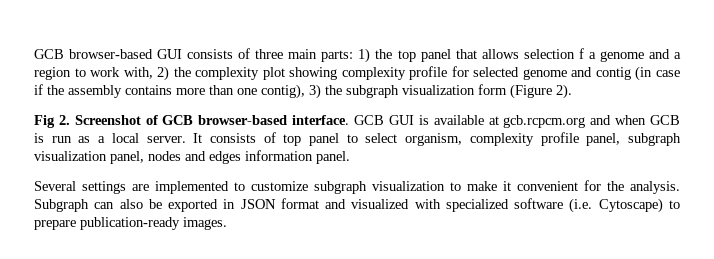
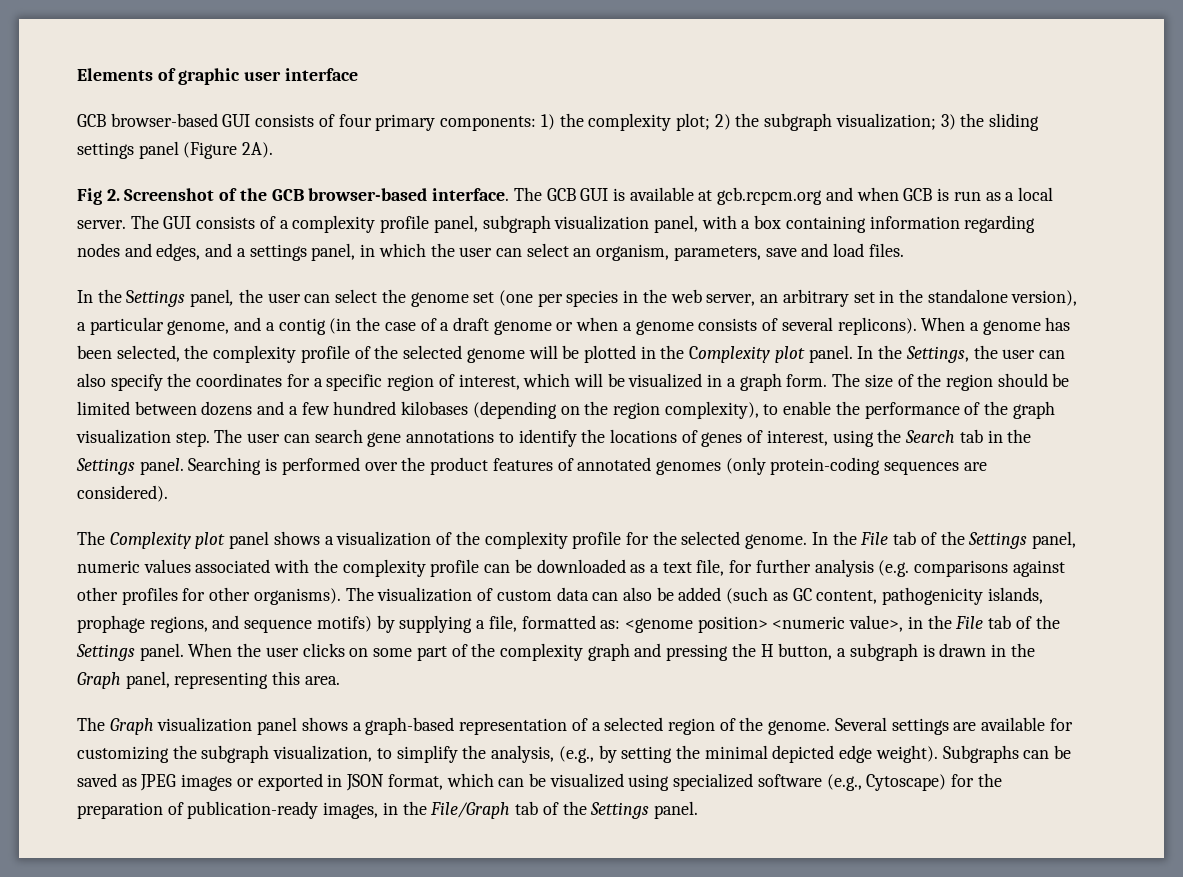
(34, 54) none -> [77,68,358,85] Elements of graphic user interface //
[255,48,681,63] [34,66,680,81] [34,84,572,99] three main parts: 1) the top panel that allows selection f a genome and a region to work with, 2) the complexity plot showing complexity profile for selected genome and contig (in case if the assembly contains more than one contig), 3) the subgraph visualization form (Figure 2). -> [338,113,1040,131] [77,141,274,159] four primary components: 1) the complexity plot; 2) the subgraph visualization; 3) the sliding settings panel (Figure 2A).
(158, 120) none -> [239,188,267,201] the
(350, 120) none -> [513,187,542,201] The
[193,132,463,146] It consists of top panel to select organism, -> [130,215,289,229] The GUI consists of a
[148,150,350,164] [34,180,680,194] [34,198,680,213] [34,217,227,230] nodes and edges information panel. // Several settings are implemented to customize subgraph visualization to make it convenient for the analysis. Subgraph can also be exported in JSON format and visualized with specialized software (i.e. Cytoscape) to prepare publication-ready images. -> [701,215,1036,233] [77,243,904,261] [77,289,1078,307] [77,317,1071,335] [77,345,1065,363] [77,373,1070,391] [77,401,1055,419] [76,429,1032,447] [76,457,987,475] [77,485,168,502] [77,531,1076,549] [77,559,1065,577] [77,587,1043,605] [77,615,1060,633] [76,643,1035,661] [77,671,340,689] [77,717,1073,735] [77,745,1072,763] [77,773,1002,791] [77,801,698,819] with a box containing information regarding nodes and edges, and a settings panel, in which the user can select an organism, parameters, save and load files. // In the Settings panel, the user can select the genome set (one per species in the web server, an arbitrary set in the standalone version), a particular genome, and a contig (in the case of a draft genome or when a genome consists of several replicons). When a genome has been selected, the complexity profile of the selected genome will be plotted in the Complexity plot panel. In the Settings, the user can also specify the coordinates for a specific region of interest, which will be visualized in a graph form. The size of the region should be limited between dozens and a few hundred kilobases (depending on the region complexity), to enable the performance of the graph visualization step. The user can search gene annotations to identify the locations of genes of interest, using the Search tab in the Settings panel. Searching is performed over the product features of annotated genomes (only protein-coding sequences are considered). // The Complexity plot panel shows a visualization of the complexity profile for the selected genome. In the File tab of the Settings panel, numeric values associated with the complexity profile can be downloaded as a text file, for further analysis (e.g. comparisons against other profiles for other organisms). The visualization of custom data can also be added (such as GC content, pathogenicity islands, prophage regions, and sequence motifs) by supplying a file, formatted as: <genome position> <numeric value>, in the File tab of the Settings panel. When the user clicks on some part of the complexity graph and pressing the H button, a subgraph is drawn in the Graph panel, representing this area. // The Graph visualization panel shows a graph-based representation of a selected region of the genome. Several settings are available for customizing the subgraph visualization, to simplify the analysis, (e.g., by setting the minimal depicted edge weight). Subgraphs can be saved as JPEG images or exported in JSON format, which can be visualized using specialized software (e.g., Cytoscape) for the preparation of publication-ready images, in the File/Graph tab of the Settings panel.

